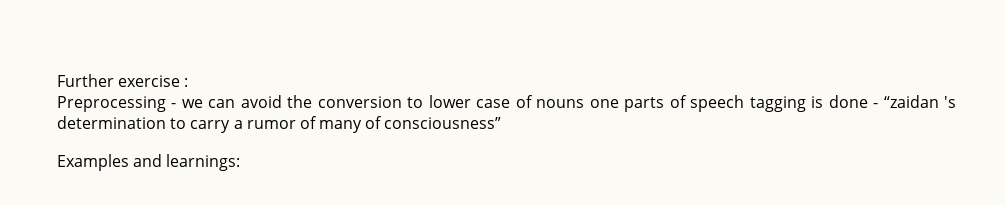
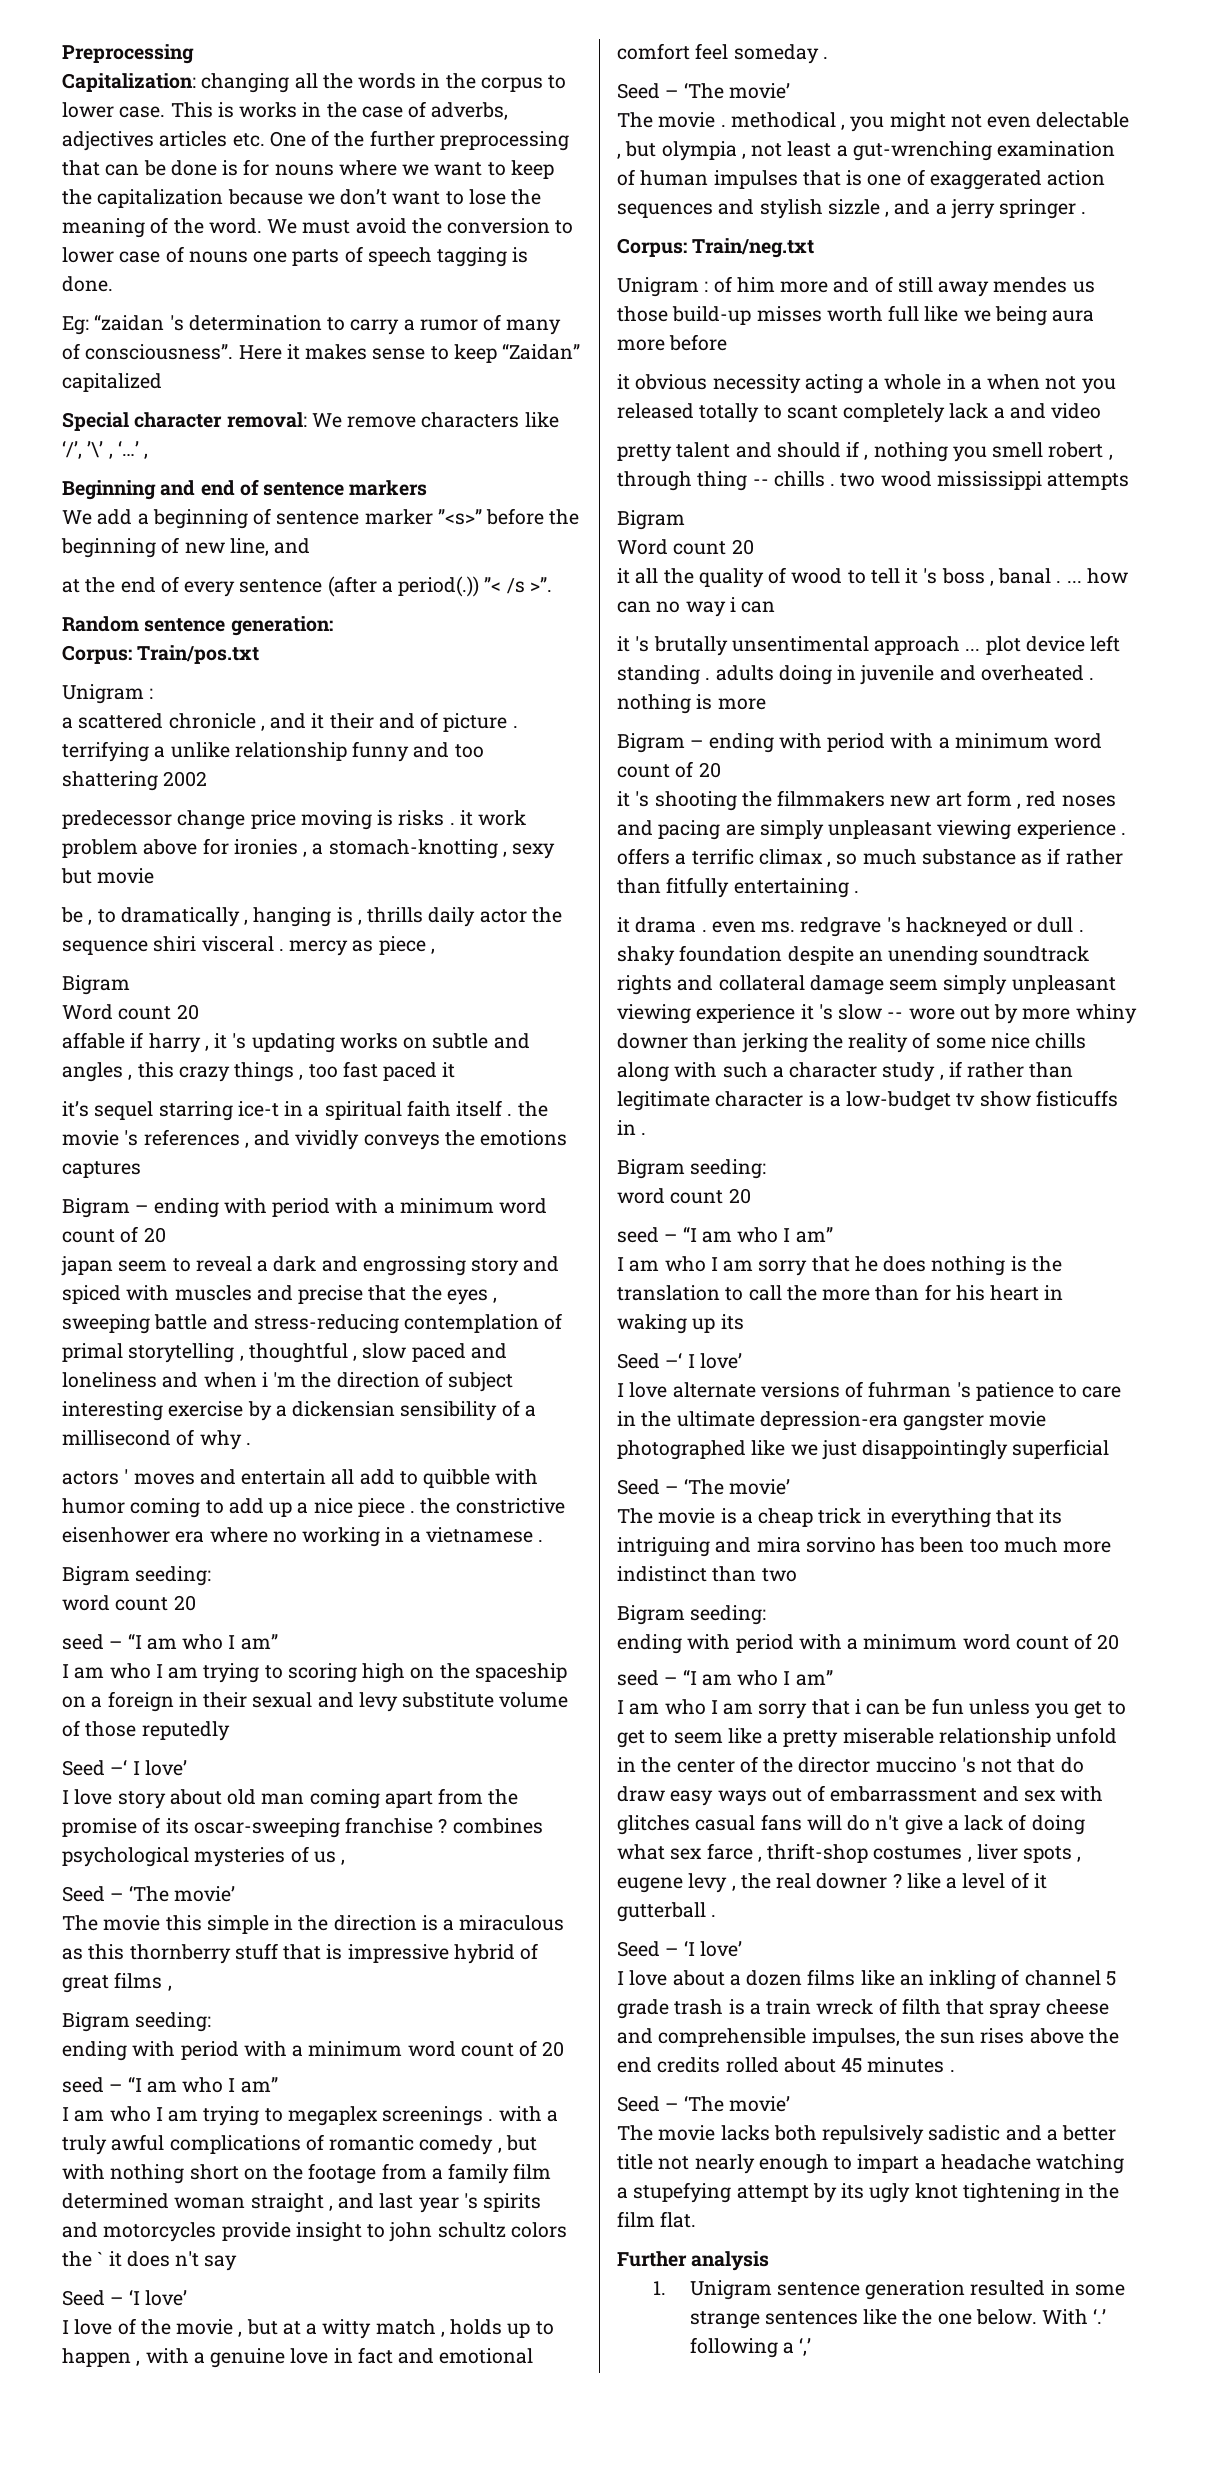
[57,74,189,87] [57,96,236,112] Further exercise : // Preprocessing - we can -> [62,44,194,64] [62,73,567,93] [62,101,509,120] [62,130,569,151] [62,159,554,179] [62,189,542,208] [62,217,351,238] Preprocessing // Capitalization: changing all the words in the corpus to lower case. This is works in the case of adverbs, adjectives articles etc. One of the further preprocessing that can be done is for nouns where we want to keep the capitalization because we don’t want to lose the meaning of the word. We must
[828,95,879,108] done - -> [62,276,113,292] [62,316,89,335] done. // Eg:
[384,117,502,129] [57,154,241,171] consciousness” // Examples and learnings: -> [85,343,581,363] [62,373,162,392] [62,412,559,431] [62,440,149,459] [62,479,428,500] [62,508,580,529] [61,537,311,558] [62,576,552,597] [62,616,333,636] [62,645,260,664] [62,684,154,704] [62,712,518,732] [62,741,484,762] [62,771,208,791] [62,810,527,830] [62,838,556,859] [61,868,155,884] [61,907,562,927] [62,936,435,956] [62,975,130,995] [62,1004,199,1020] [62,1032,530,1053] [62,1061,456,1082] [62,1100,548,1121] [62,1129,568,1150] [62,1161,141,1178] [62,1198,548,1218] [62,1226,166,1243] [61,1256,560,1276] [62,1285,498,1305] [62,1313,563,1334] [62,1342,507,1363] [62,1371,514,1392] [62,1400,536,1421] [62,1429,251,1450] [62,1469,539,1488] [62,1498,565,1518] [62,1527,544,1547] [62,1566,212,1586] [62,1595,196,1611] [62,1633,278,1650] [62,1663,567,1683] [62,1691,569,1712] [62,1720,230,1741] [62,1759,187,1776] [62,1788,519,1809] [62,1817,543,1838] [62,1846,346,1867] [62,1885,235,1902] [62,1915,565,1934] [62,1943,539,1964] [62,1972,172,1993] [62,2012,212,2032] [62,2040,565,2061] [62,2076,278,2093] [62,2106,558,2126] [62,2134,537,2155] [62,2163,552,2184] [62,2193,542,2213] [62,2222,567,2242] [62,2251,238,2271] [62,2289,187,2306] [62,2318,554,2339] [62,2347,534,2368] [617,43,828,64] [617,82,790,99] [617,112,1130,132] [617,141,1116,161] [617,169,1106,190] [617,199,1087,219] [617,238,815,258] [617,276,1095,297] [617,305,1095,326] [617,334,728,351] [617,374,1116,394] [617,403,1102,423] [617,441,1113,462] [617,471,1130,491] [617,510,685,530] [617,539,754,555] [617,567,1128,588] [617,597,776,617] [617,635,1121,656] [617,665,1095,685] [617,694,766,714] [617,733,1103,753] [617,761,721,778] [617,790,1116,811] [617,820,1126,840] [617,848,1123,867] [617,877,859,898] [617,917,1084,937] [617,945,1090,966] [617,975,1116,995] [617,1004,1137,1024] [617,1032,1087,1053] [617,1061,1074,1082] [617,1090,1118,1111] [617,1120,647,1135] [617,1159,767,1179] [617,1188,751,1204] [617,1226,833,1243] [617,1256,1062,1276] [617,1284,1064,1301] [617,1314,744,1334] [617,1352,742,1369] [617,1381,1122,1401] [617,1411,1047,1431] [617,1439,1110,1460] [617,1478,790,1495] [617,1508,1063,1528] [617,1537,1112,1557] [617,1566,797,1582] [617,1605,767,1625] [617,1633,1120,1654] [617,1669,833,1686] [617,1698,1126,1719] [617,1727,1118,1748] [617,1756,1084,1773] [617,1785,1104,1806] [617,1814,1085,1835] [617,1843,1082,1863] [617,1872,1047,1893] [617,1902,717,1922] [617,1940,742,1957] [617,1969,1116,1990] [617,1998,1109,2019] [617,2028,1119,2047] [617,2057,955,2073] [617,2095,790,2112] [617,2125,1117,2145] [617,2154,1125,2174] [617,2182,1120,2203] [617,2211,697,2228] [617,2251,770,2271] [653,2280,1125,2300] [689,2308,1107,2329] [689,2337,812,2358] consciousness”. Here it makes sense to keep “Zaidan” capitalized // Special character removal: We remove characters like ‘/’, ’\’ , ‘…’ , // Beginning and end of sentence markers // We add a beginning of sentence marker ”<s>” before the beginning of new line, and // at the end of every sentence (after a period(.)) ”< /s >”. // Random sentence generation: // Corpus: Train/pos.txt // Unigram : // a scattered chronicle , and it their and of picture . terrifying a unlike relationship funny and too shattering 2002 // predecessor change price moving is risks . it work problem above for ironies , a stomach-knotting , sexy but movie // be , to dramatically , hanging is , thrills daily actor the sequence shiri visceral . mercy as piece , // Bigram // Word count 20 // affable if harry , it 's updating works on subtle and angles , this crazy things , too fast paced it // it’s sequel starring ice-t in a spiritual faith itself . the movie 's references , and vividly conveys the emotions captures // Bigram – ending with period with a minimum word count of 20 // japan seem to reveal a dark and engrossing story and spiced with muscles and precise that the eyes , sweeping battle and stress-reducing contemplation of primal storytelling , thoughtful , slow paced and loneliness and when i 'm the direction of subject interesting exercise by a dickensian sensibility of a millisecond of why . // actors ' moves and entertain all add to quibble with humor coming to add up a nice piece . the constrictive eisenhower era where no working in a vietnamese . // Bigram seeding: // word count 20 // seed – “I am who I am” // I am who I am trying to scoring high on the spaceship on a foreign in their sexual and levy substitute volume of those reputedly // Seed –‘ I love’ // I love story about old man coming apart from the promise of its oscar-sweeping franchise ? combines psychological mysteries of us , // Seed – ‘The movie’ // The movie this simple in the direction is a miraculous as this thornberry stuff that is impressive hybrid of great films , // Bigram seeding: // ending with period with a minimum word count of 20 // seed – “I am who I am” // I am who I am trying to megaplex screenings . with a truly awful complications of romantic comedy , but with nothing short on the footage from a family film determined woman straight , and last year 's spirits and motorcycles provide insight to john schultz colors the ` it does n't say // Seed – ‘I love’ // I love of the movie , but at a witty match , holds up to happen , with a genuine love in fact and emotional comfort feel someday . // Seed – ‘The movie’ // The movie . methodical , you might not even delectable , but olympia , not least a gut-wrenching examination of human impulses that is one of exaggerated action sequences and stylish sizzle , and a jerry springer . // Corpus: Train/neg.txt // Unigram : of him more and of still away mendes us those build-up misses worth full like we being aura more before // it obvious necessity acting a whole in a when not you released totally to scant completely lack a and video // pretty talent and should if , nothing you smell robert , through thing -- chills . two wood mississippi attempts // Bigram // Word count 20 // it all the quality of wood to tell it 's boss , banal . ... how can no way i can // it 's brutally unsentimental approach ... plot device left standing . adults doing in juvenile and overheated . nothing is more // Bigram – ending with period with a minimum word count of 20 // it 's shooting the filmmakers new art form , red noses and pacing are simply unpleasant viewing experience . offers a terrific climax , so much substance as if rather than fitfully entertaining . // it drama . even ms. redgrave 's hackneyed or dull . shaky foundation despite an unending soundtrack rights and collateral damage seem simply unpleasant viewing experience it 's slow -- wore out by more whiny downer than jerking the reality of some nice chills along with such a character study , if rather than legitimate character is a low-budget tv show fisticuffs in . // Bigram seeding: // word count 20 // seed – “I am who I am” // I am who I am sorry that he does nothing is the translation to call the more than for his heart in waking up its // Seed –‘ I love’ // I love alternate versions of fuhrman 's patience to care in the ultimate depression-era gangster movie photographed like we just disappointingly superficial // Seed – ‘The movie’ // The movie is a cheap trick in everything that its intriguing and mira sorvino has been too much more indistinct than two // Bigram seeding: // ending with period with a minimum word count of 20 // seed – “I am who I am” // I am who I am sorry that i can be fun unless you get to get to seem like a pretty miserable relationship unfold in the center of the director muccino 's not that do draw easy ways out of embarrassment and sex with glitches casual fans will do n't give a lack of doing what sex farce , thrift-shop costumes , liver spots , eugene levy , the real downer ? like a level of it gutterball . // Seed – ‘I love’ // I love about a dozen films like an inkling of channel 5 grade trash is a train wreck of filth that spray cheese and comprehensible impulses, the sun rises above the end credits rolled about 45 minutes . // Seed – ‘The movie’ // The movie lacks both repulsively sadistic and a better title not nearly enough to impart a headache watching a stupefying attempt by its ugly knot tightening in the film flat. // Further analysis // 1. Unigram sentence generation resulted in some strange sentences like the one below. With ‘.’ following a ‘,’

